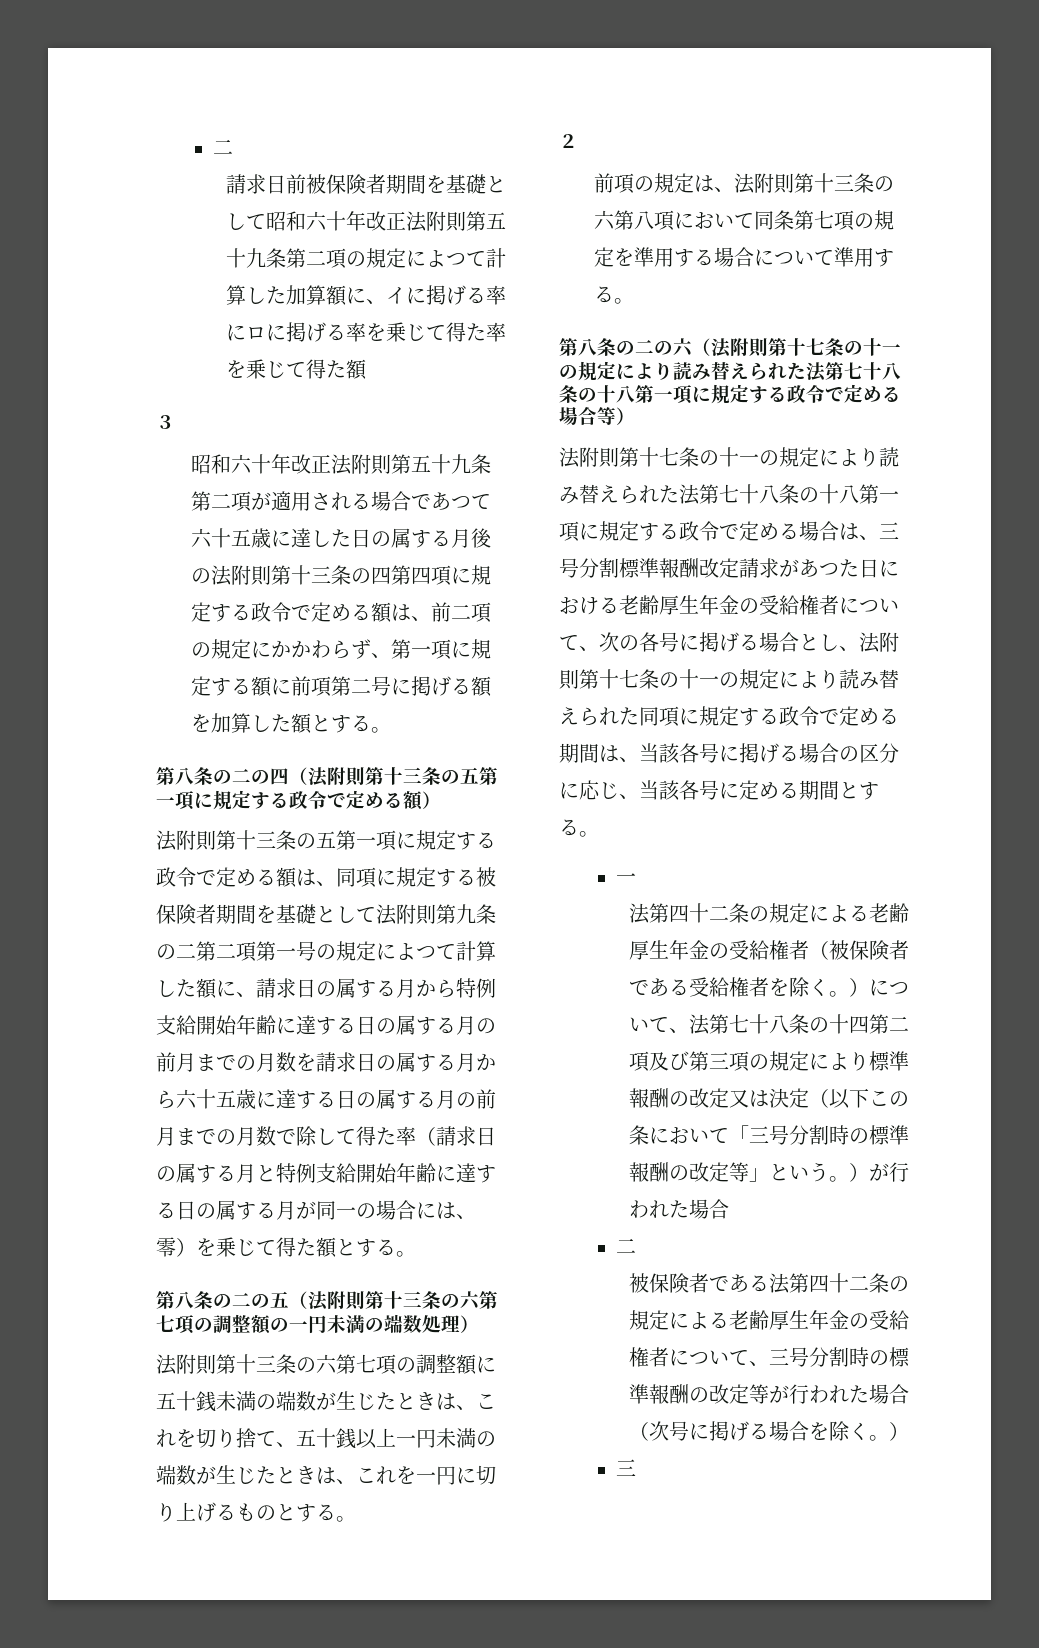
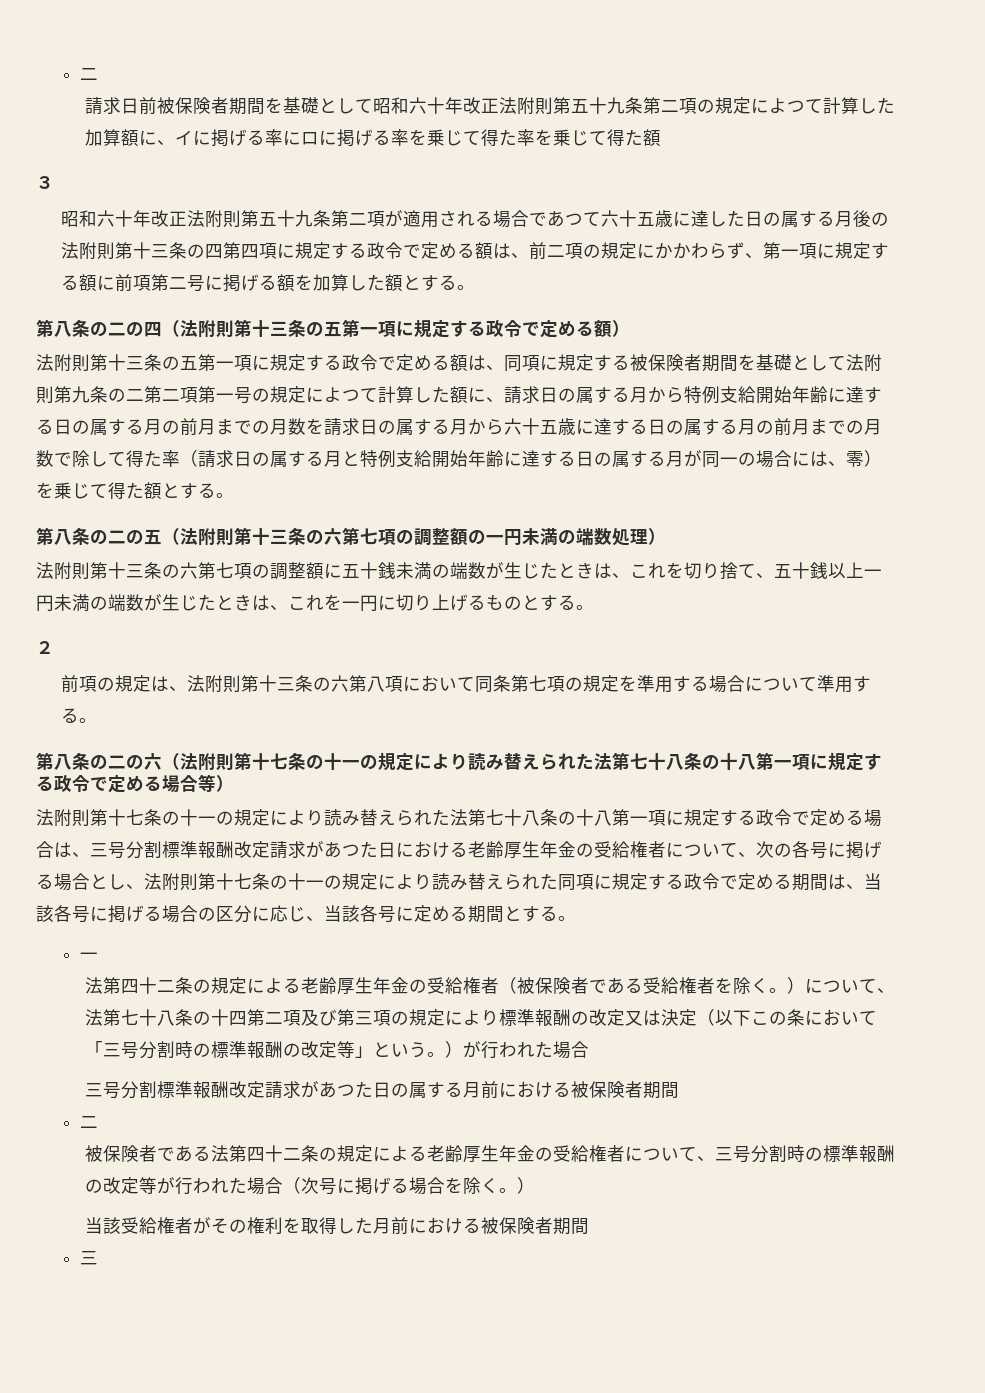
(730, 1209) none -> [85,1081,680,1099] // 三号分割標準報酬改定請求があつた日の属する月前における被保険者期間
(910, 1431) none -> [85,1217,590,1235] // 当該受給権者がその権利を取得した月前における被保険者期間

